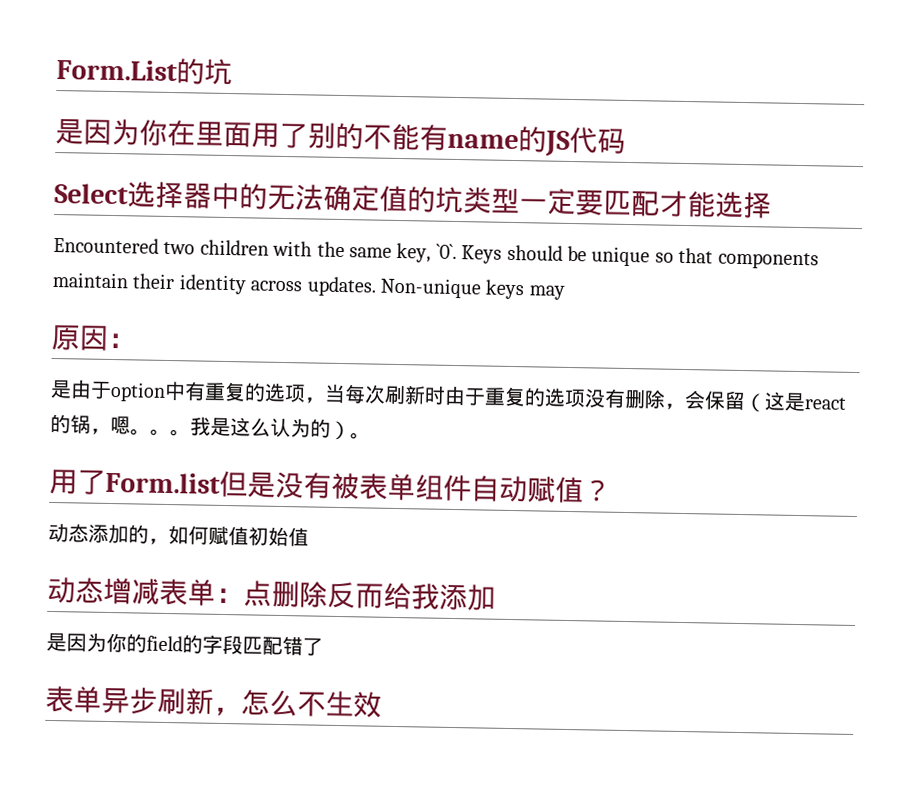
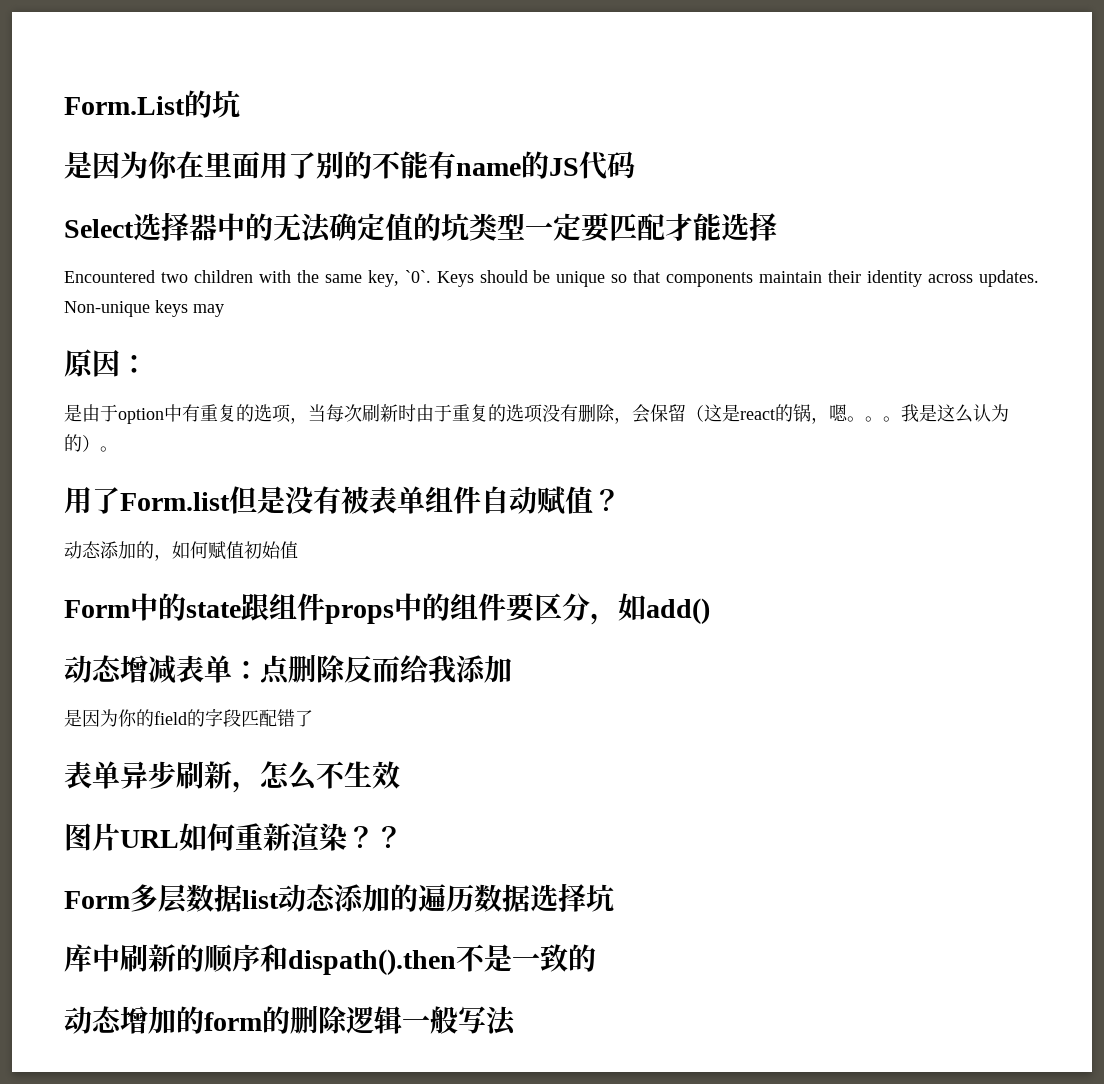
(309, 537) none -> [64,593,710,625] // Form中的state跟组件props中的组件要区分，如add()
(382, 704) none -> [64,822,403,851] [64,883,614,913] [64,944,596,975] [64,1005,517,1036] // 图片URL如何重新渲染？？ // Form多层数据list动态添加的遍历数据选择坑 // 库中刷新的顺序和dispath().then不是一致的 // 动态增加的form的删除逻辑一般写法

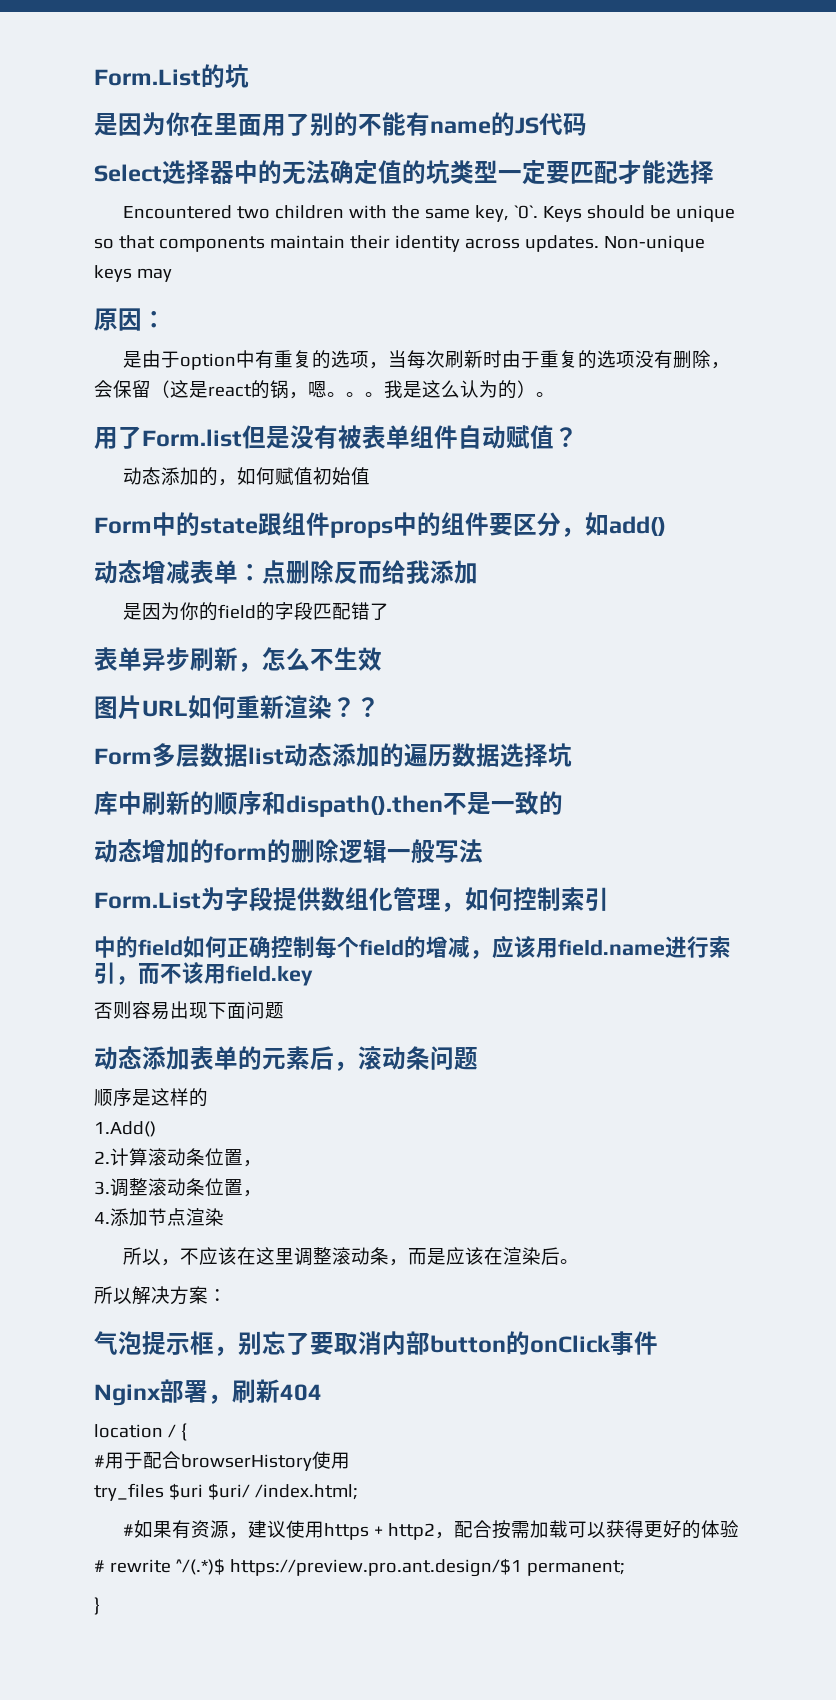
(517, 1021) none -> [94,887,609,912] [94,935,731,959] [94,962,313,986] [94,1001,284,1020] [94,1046,478,1071] [94,1088,208,1107] [94,1121,156,1137] [94,1148,262,1167] [94,1178,262,1197] [94,1208,224,1226] [123,1247,580,1266] [94,1286,227,1305] [94,1331,658,1356] [94,1379,322,1406] [94,1423,187,1441] [94,1451,350,1471] [94,1483,358,1501] [123,1520,740,1540] [94,1558,625,1577] [94,1597,100,1615] // Form.List为字段提供数组化管理，如何控制索引 // 中的field如何正确控制每个field的增减，应该用field.name进行索引，而不该用field.key // 否则容易出现下面问题 // 动态添加表单的元素后，滚动条问题 // 顺序是这样的 // 1.Add() // 2.计算滚动条位置， // 3.调整滚动条位置， // 4.添加节点渲染 // 所以，不应该在这里调整滚动条，而是应该在渲染后。 // 所以解决方案： // 气泡提示框，别忘了要取消内部button的onClick事件 // Nginx部署，刷新404 // location / { // #用于配合browserHistory使用 // try_files $uri $uri/ /index.html; // #如果有资源，建议使用https + http2，配合按需加载可以获得更好的体验 // # rewrite ^/(.*)$ https://preview.pro.ant.design/$1 permanent; // }

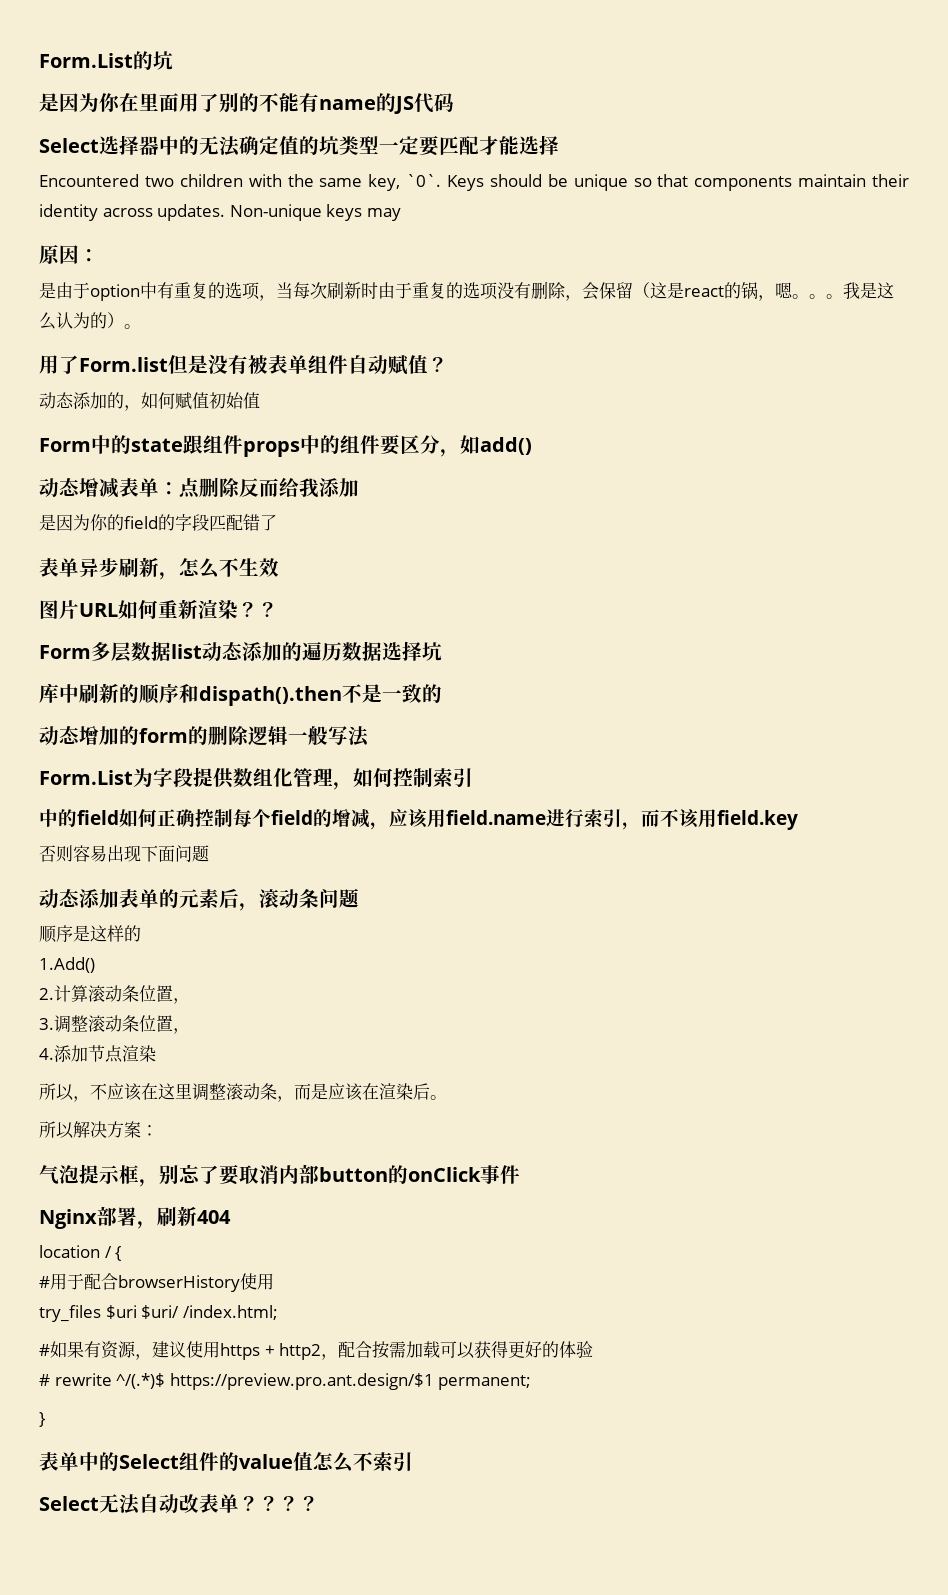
(100, 1606) none -> [39,1452,413,1472] [39,1494,319,1515] // 表单中的Select组件的value值怎么不索引 // Select无法自动改表单？？？？

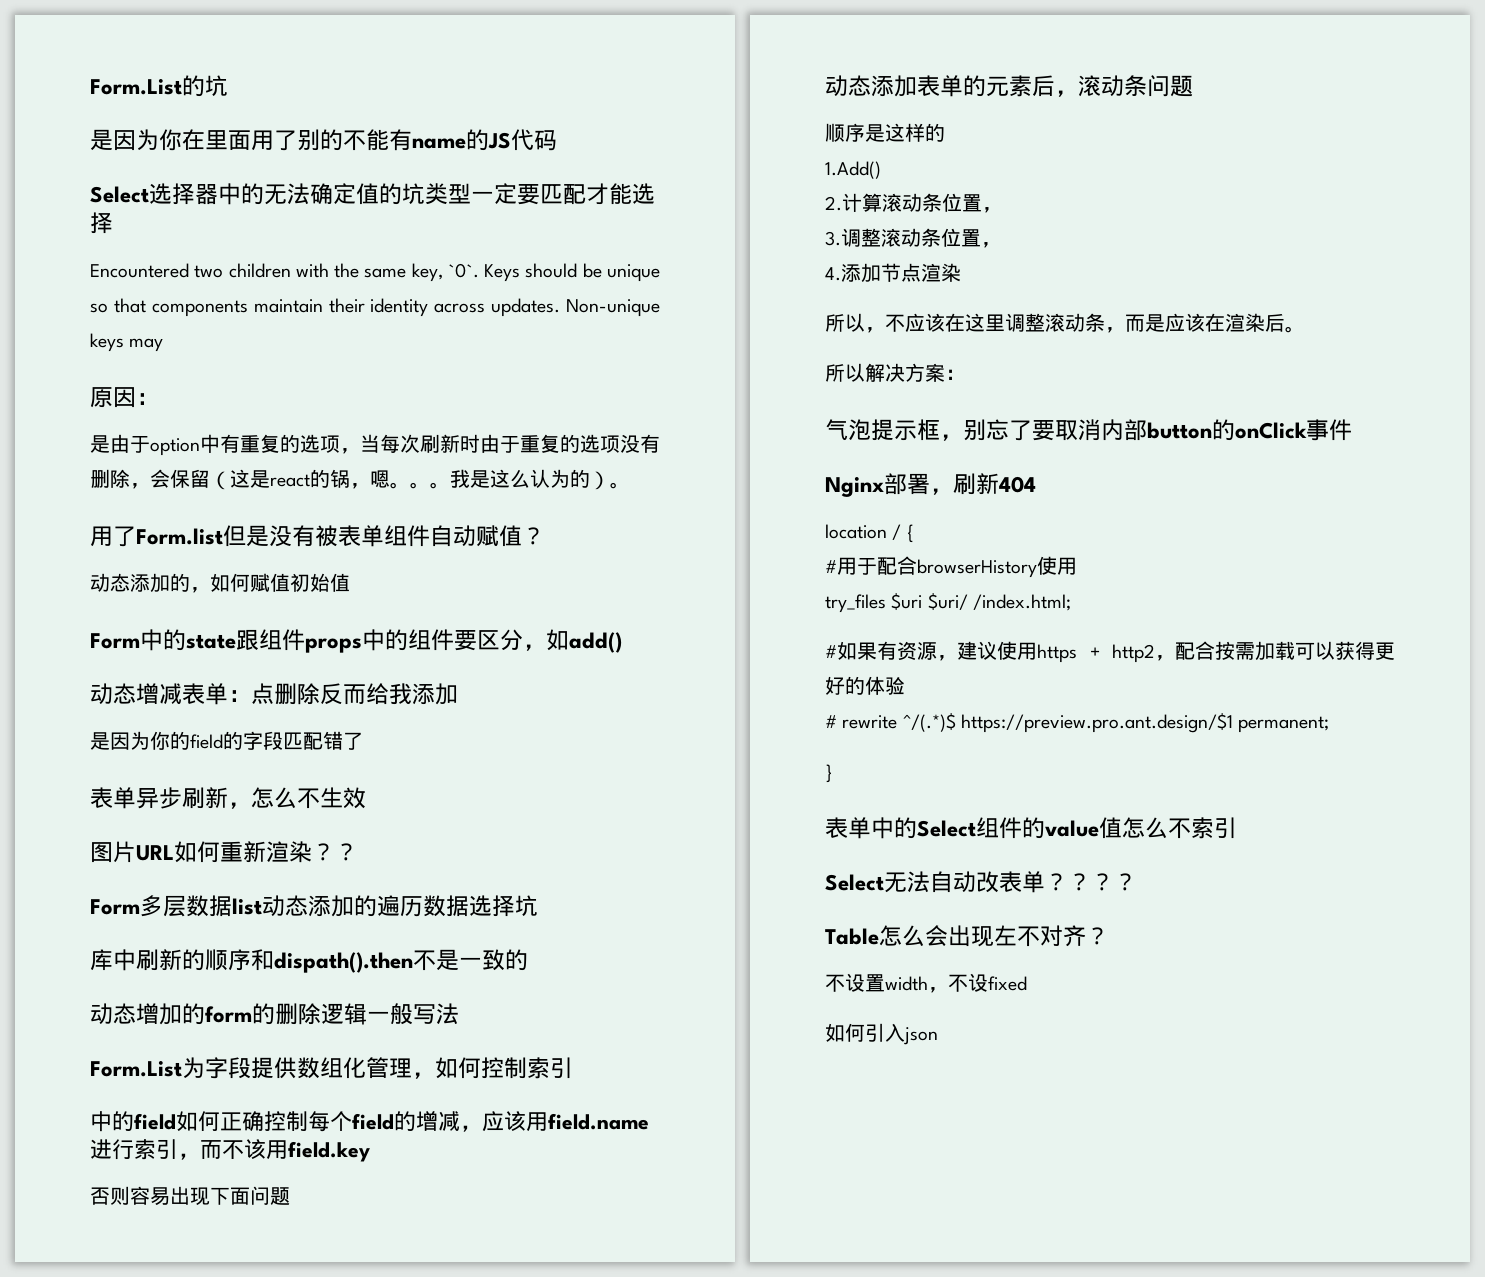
(319, 1503) none -> [825,925,1109,947] [825,973,1027,993] [825,1023,938,1045] // Table怎么会出现左不对齐？ // 不设置width，不设fixed // 如何引入json

